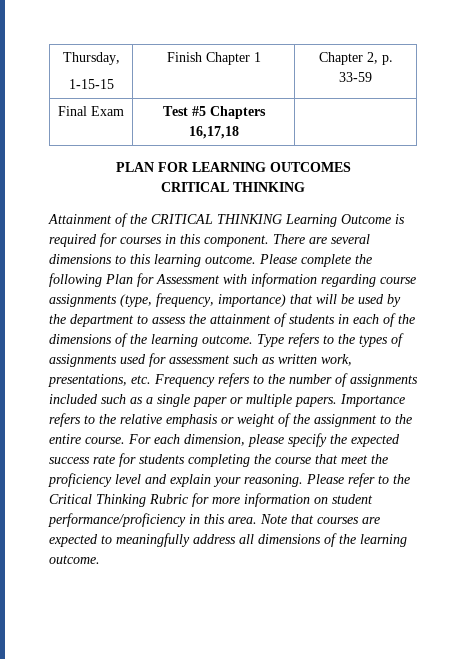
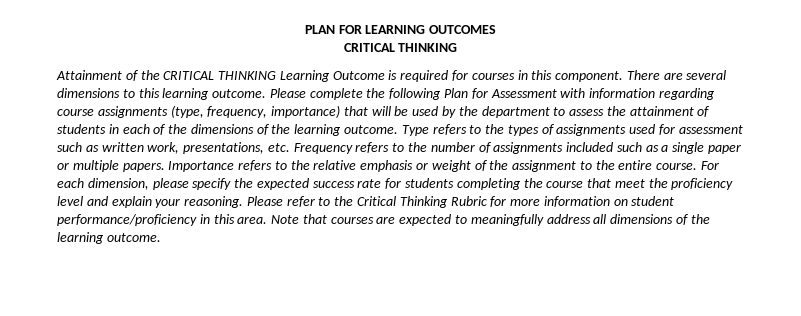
[62,52,120,65] [68,79,114,89] [166,52,261,65] [318,52,393,65] [339,72,372,82] [58,106,124,116] [162,106,266,119] [188,126,239,139] Thursday, // 1-15-15 | Finish Chapter 1 | Chapter 2, p. 33-59 // Final Exam | Test #5 Chapters 16,17,18 | // -> (304, 29) none

